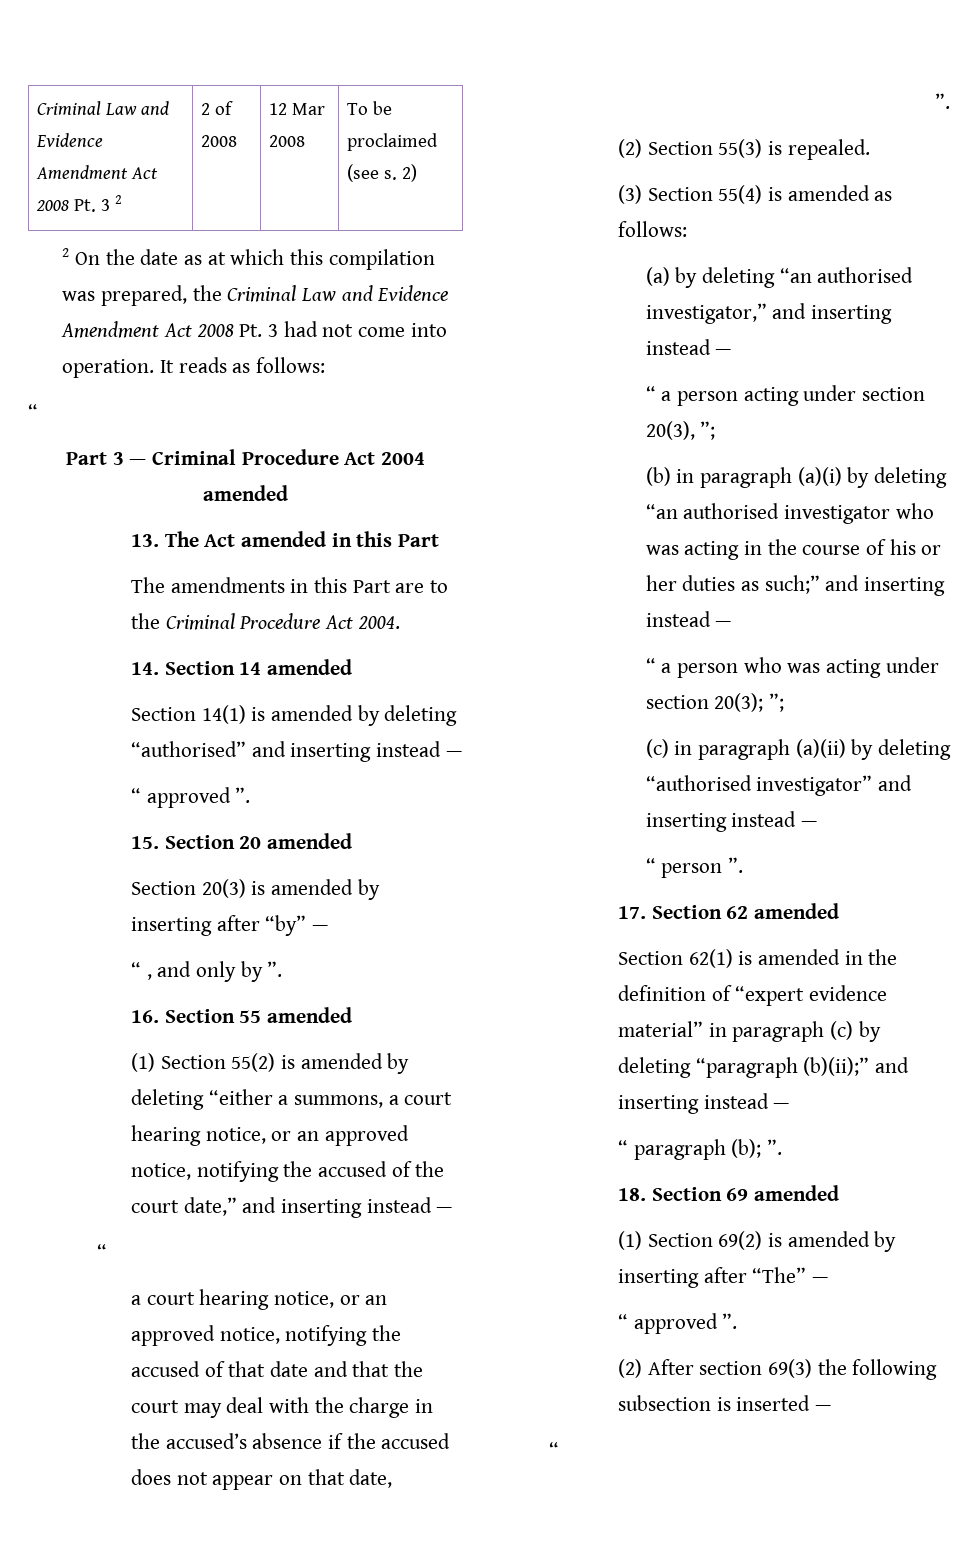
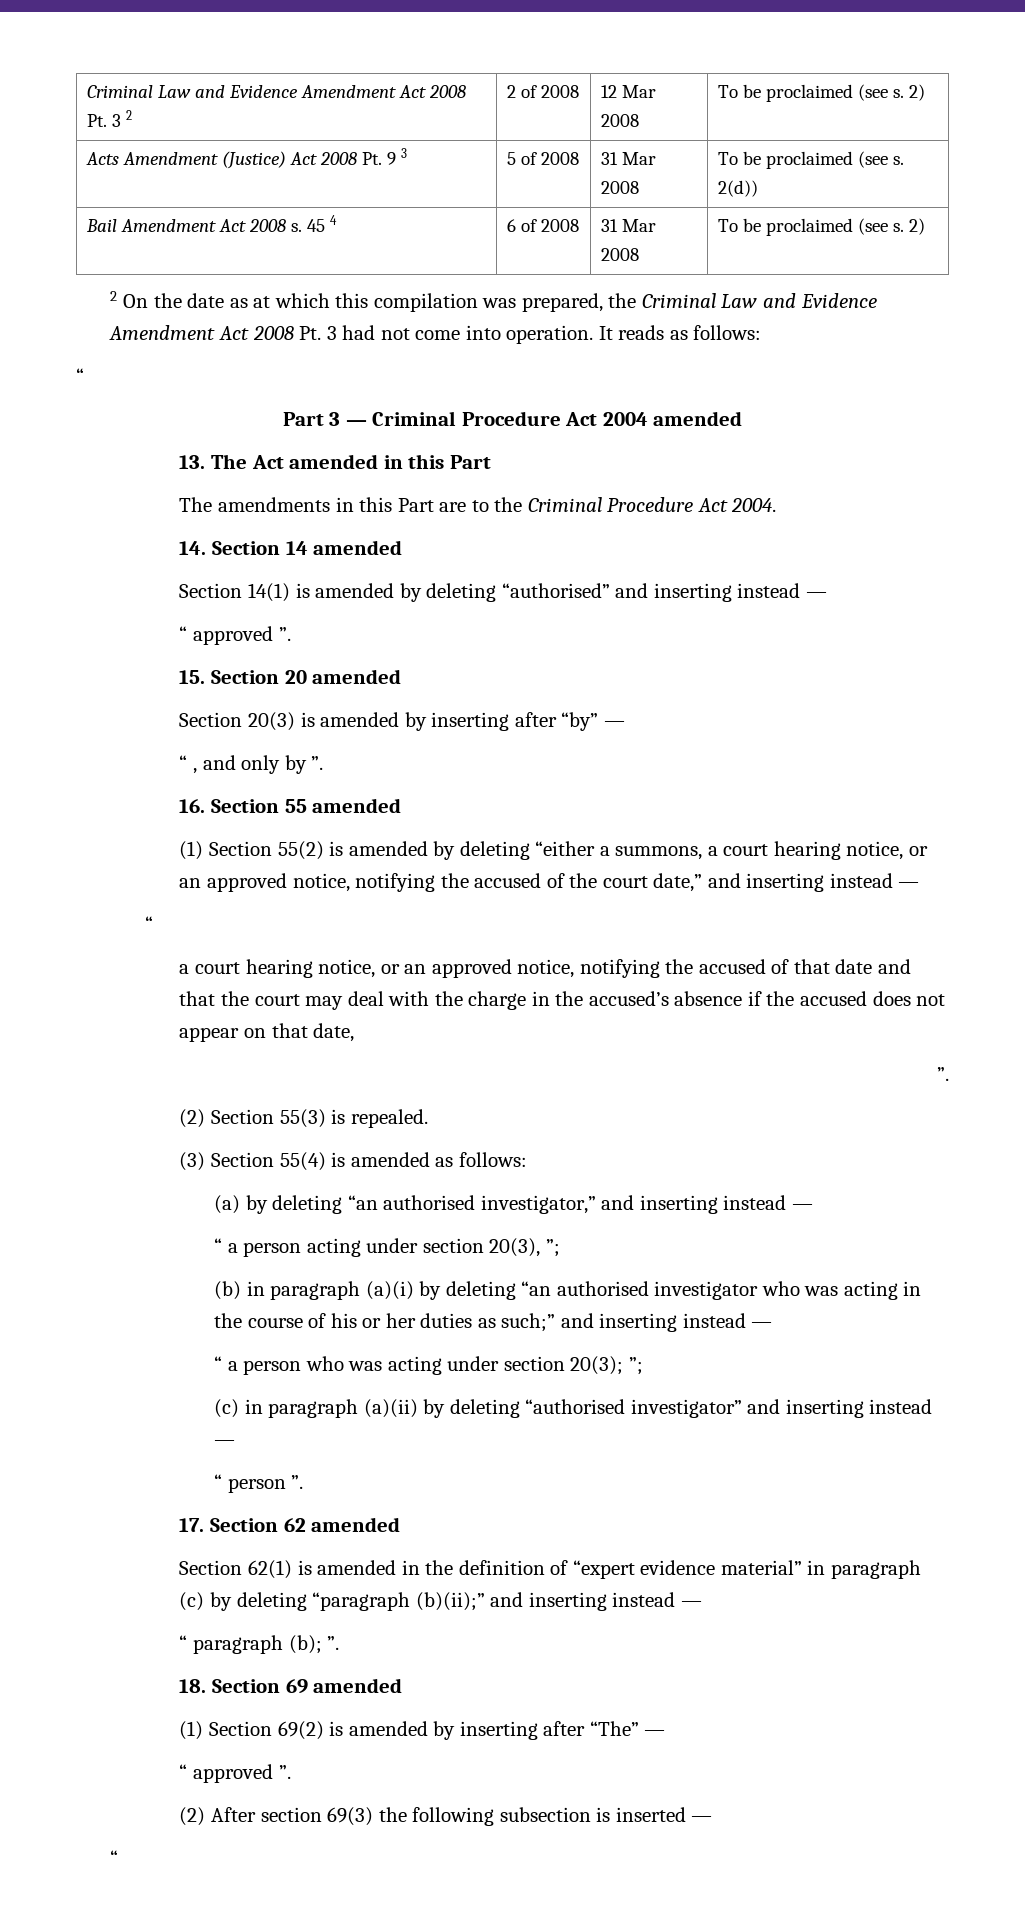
(418, 173) none -> [85,148,407,169] [506,152,579,165] [600,152,656,165] [600,181,639,194] [717,151,904,169] [717,180,758,197] [85,215,337,232] [506,219,579,232] [600,219,656,232] [600,248,639,261] [717,218,925,236] // Acts Amendment (Justice) Act 2008 Pt. 9 3 | 5 of 2008 | 31 Mar 2008 | To be proclaimed (see s. 2(d)) // Bail Amendment Act 2008 s. 45 4 | 6 of 2008 | 31 Mar 2008 | To be proclaimed (see s. 2)

